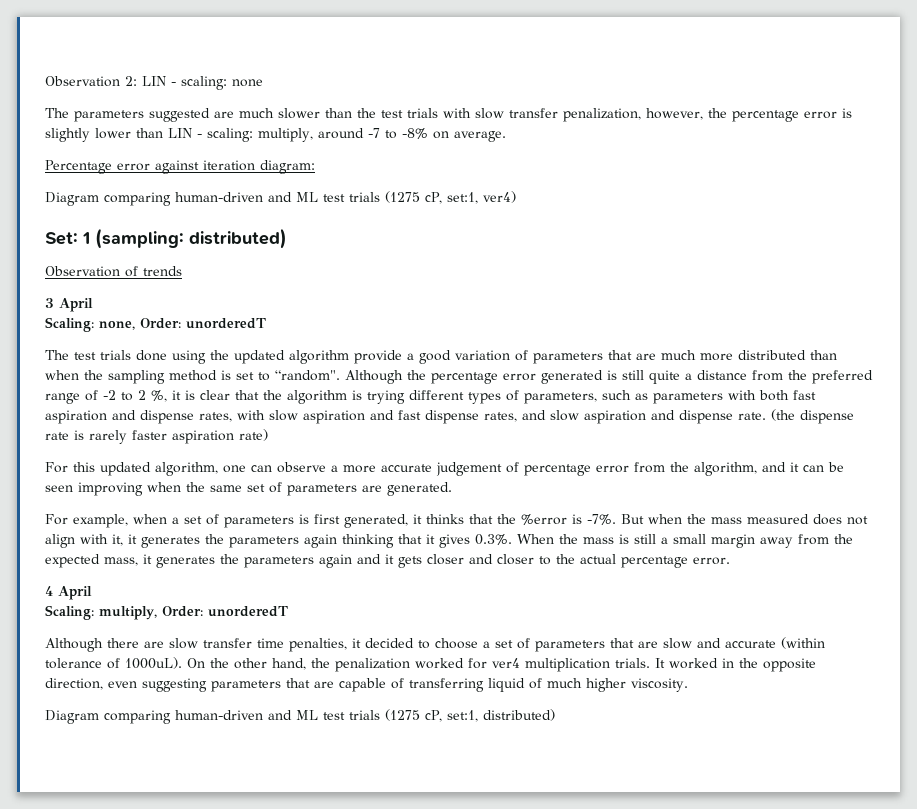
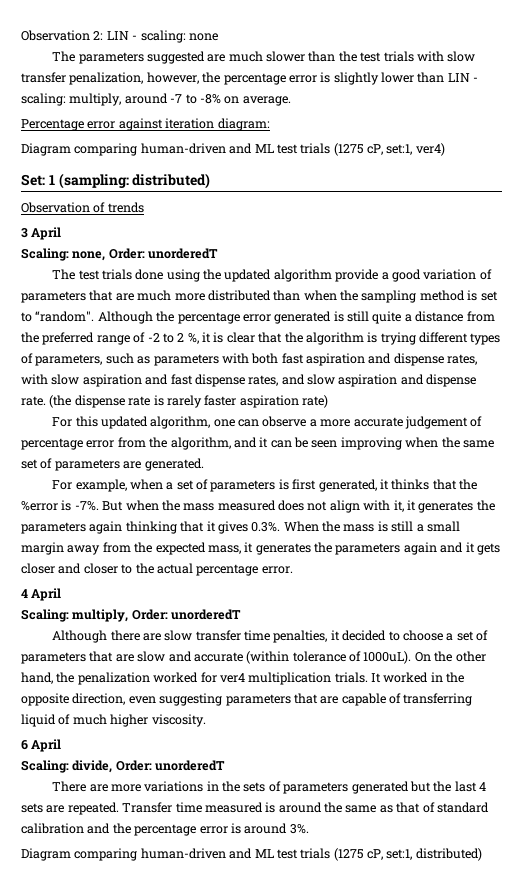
(688, 685) none -> [21,739,62,752] [21,760,226,773] [52,781,487,794] [21,802,489,815] [21,823,309,836] // 6 April // Scaling: divide, Order: unorderedT // There are more variations in the sets of parameters generated but the last 4 sets are repeated. Transfer time measured is around the same as that of standard calibration and the percentage error is around 3%.

